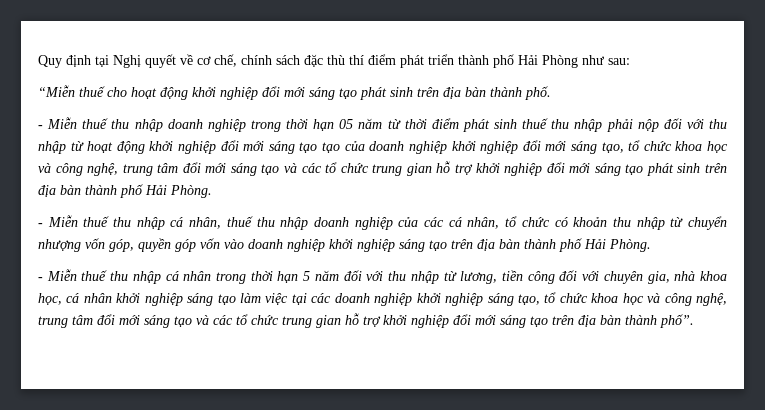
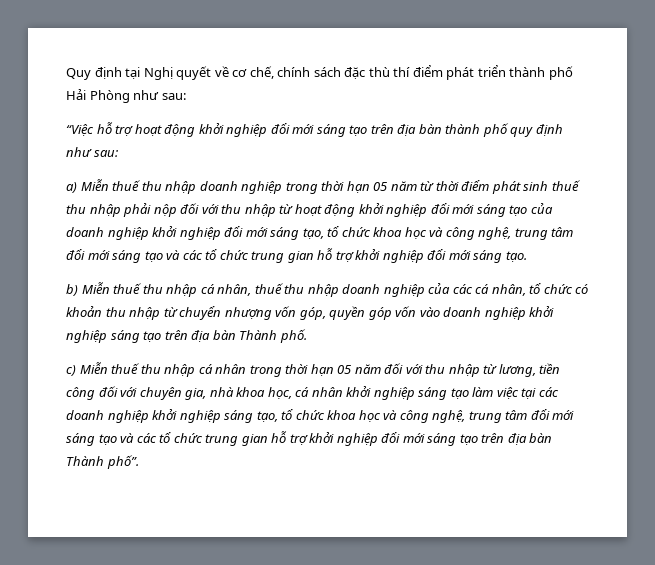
[38,85,551,100] [38,125,43,129] “Miễn thuế cho hoạt động khởi nghiệp đổi mới sáng tạo phát sinh trên địa bàn thành phố. // - -> [66,122,563,137] [66,147,118,157] [66,182,77,193] “Việc hỗ trợ hoạt động khởi nghiệp đổi mới sáng tạo trên địa bàn thành phố quy định như sau: // a)
[322,142,341,153] tạo -> (528, 210) none
[625,163,727,176] [38,184,212,198] [38,223,43,227] tạo phát sinh trên địa bàn thành phố Hải Phòng. // - -> [505,251,527,262] [66,284,78,296] tạo. // b)
[524,238,651,252] [38,277,43,281] thành phố Hải Phòng. // - -> [239,329,307,343] [66,365,76,376] Thành phố. // c)
[303,271,311,281] 5 -> [337,365,352,374] 05
[625,315,657,325] thành -> [66,456,104,466] Thành

